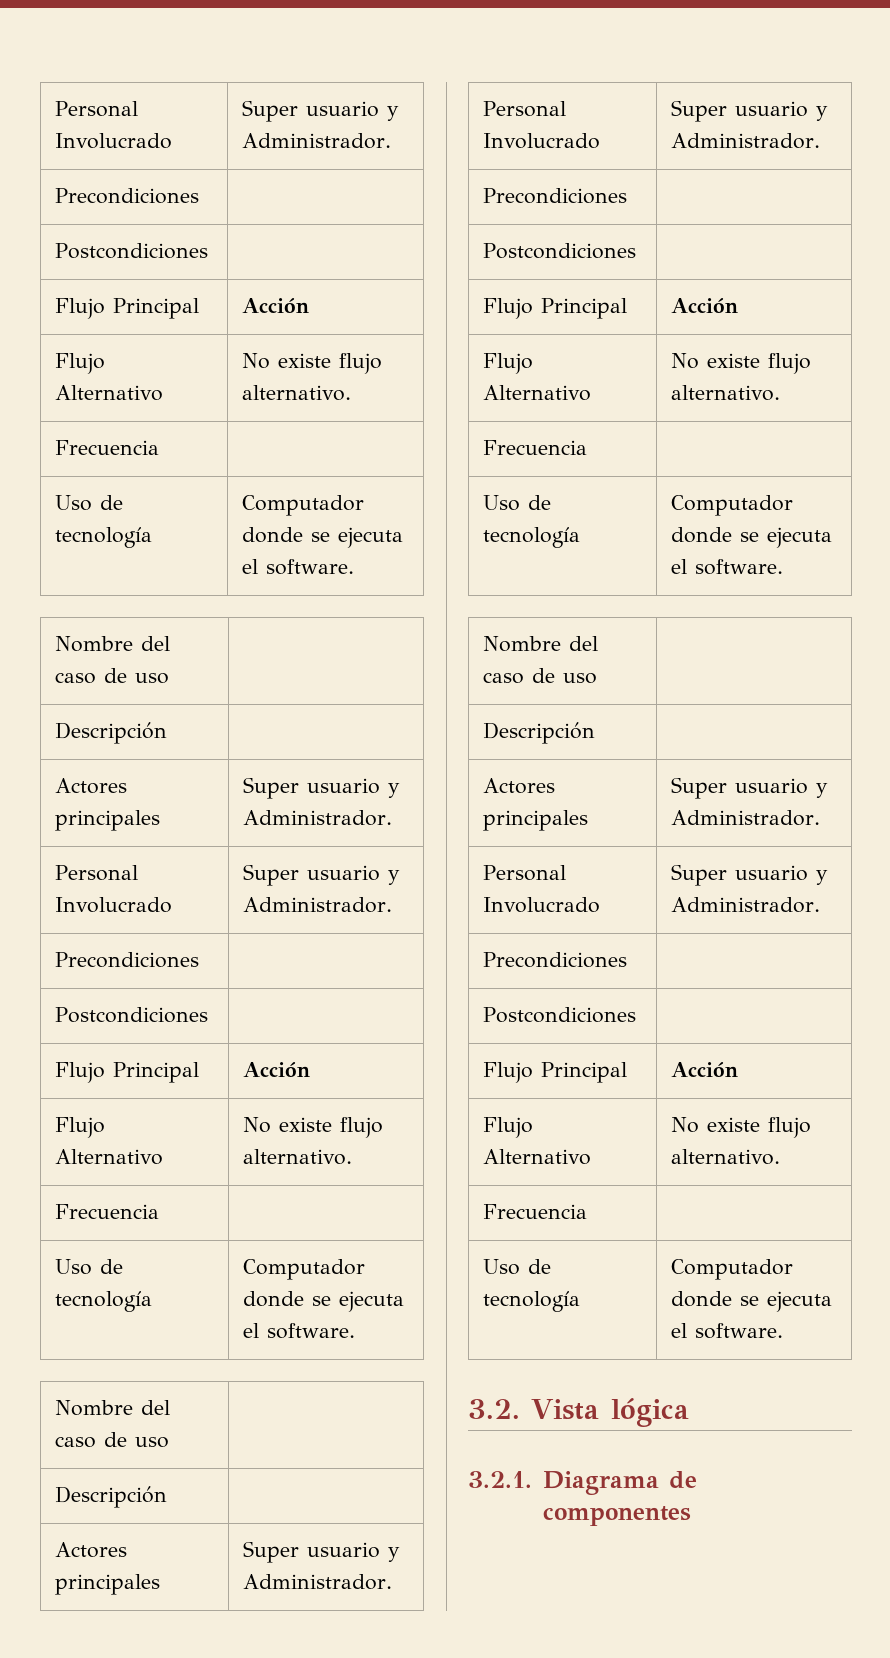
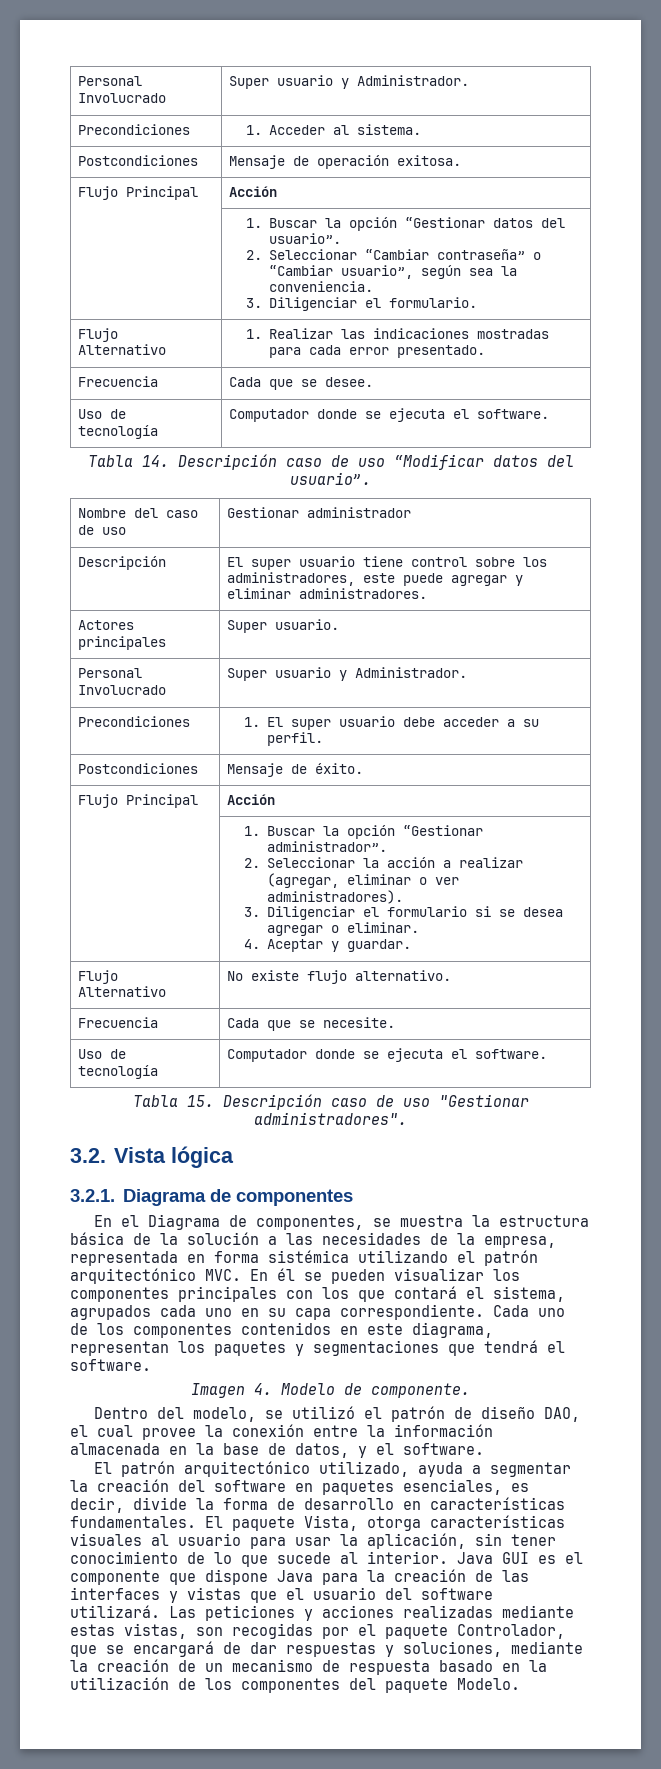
[54,101,138,117] [54,133,172,149] [241,100,399,122] [241,133,391,149] [54,188,199,204] [54,243,208,259] [54,298,199,319] [241,298,309,313] [54,353,105,374] [54,385,163,401] [241,353,382,374] [241,385,351,401] [54,440,159,455] [54,495,123,511] [54,527,152,548] [241,495,364,516] [241,527,403,548] [241,559,354,575] [54,636,170,652] [54,668,169,684] [54,722,167,744] [54,778,127,794] [54,810,160,831] [242,777,400,799] [242,810,392,826] [54,865,138,881] [54,897,172,913] [242,864,400,886] [242,897,392,913] [54,952,199,968] [54,1007,208,1023] [54,1062,199,1083] [242,1062,310,1077] [54,1117,105,1138] [54,1149,163,1165] [242,1117,383,1138] [242,1149,352,1165] [54,1204,159,1219] [54,1259,123,1275] [54,1291,152,1312] [242,1259,365,1280] [242,1291,404,1312] [242,1323,355,1339] [54,1400,170,1416] [54,1432,169,1448] [54,1486,167,1508] [54,1542,127,1558] [54,1574,160,1595] [242,1541,400,1563] [242,1574,392,1590] [482,101,566,117] [482,133,600,149] [670,100,828,122] [670,133,820,149] [482,188,627,204] [482,243,636,259] [482,298,627,319] [670,298,738,313] [482,353,533,374] [482,385,591,401] [670,353,811,374] [670,385,780,401] [482,440,587,455] [482,495,551,511] [482,527,580,548] [670,495,793,516] [670,527,832,548] [670,559,783,575] [482,636,598,652] [482,668,597,684] [482,722,595,744] [482,778,555,794] [482,810,588,831] [670,777,828,799] [670,810,820,826] [482,865,566,881] [482,897,600,913] [670,864,828,886] [670,897,820,913] [482,952,627,968] [482,1007,636,1023] [482,1062,627,1083] [670,1062,738,1077] [482,1117,533,1138] [482,1149,591,1165] [670,1117,811,1138] [670,1149,780,1165] [482,1204,587,1219] [482,1259,551,1275] [482,1291,580,1312] [670,1259,793,1280] [670,1291,832,1312] [670,1323,783,1339] Personal Involucrado | Super usuario y Administrador. // Precondiciones | // Postcondiciones | // Flujo Principal | Acción // Flujo Alternativo | No existe flujo alternativo. // Frecuencia | // Uso de tecnología | Computador donde se ejecuta el software. // Nombre del caso de uso | // Descripción | // Actores principales | Super usuario y Administrador. // Personal Involucrado | Super usuario y Administrador. // Precondiciones | // Postcondiciones | // Flujo Principal | Acción // Flujo Alternativo | No existe flujo alternativo. // Frecuencia | // Uso de tecnología | Computador donde se ejecuta el software. // Nombre del caso de uso | // Descripción | // Actores principales | Super usuario y Administrador. // Personal Involucrado | Super usuario y Administrador. // Precondiciones | // Postcondiciones | // Flujo Principal | Acción // Flujo Alternativo | No existe flujo alternativo. // Frecuencia | // Uso de tecnología | Computador donde se ejecuta el software. // Nombre del caso de uso | // Descripción | // Actores principales | Super usuario y Administrador. // Personal Involucrado | Super usuario y Administrador. // Precondiciones | // Postcondiciones | // Flujo Principal | Acción // Flujo Alternativo | No existe flujo alternativo. // Frecuencia | // Uso de tecnología | Computador donde se ejecuta el software. -> [78,76,143,86] [78,93,167,103] [229,75,470,89] [78,124,191,135] [245,124,421,135] [78,155,199,166] [229,155,462,169] [78,186,199,200] [229,186,278,197] [245,217,565,231] [268,233,341,244] [245,249,541,260] [268,265,517,279] [268,281,373,292] [245,297,477,311] [78,328,119,342] [78,344,167,355] [245,328,549,339] [268,345,485,358] [78,376,159,387] [229,377,374,390] [78,409,127,419] [78,425,159,439] [229,408,550,422] [87,454,574,470] [290,472,371,485] [78,508,199,518] [78,525,127,535] [227,507,412,518] [78,556,167,570] [227,556,548,570] [227,572,524,586] [227,588,428,599] [78,620,135,630] [78,636,167,650] [227,619,340,633] [78,668,143,678] [78,685,167,695] [227,667,468,681] [78,716,191,727] [243,716,539,730] [266,732,323,746] [78,763,199,774] [227,763,364,777] [78,794,199,808] [227,794,276,805] [243,825,483,839] [266,841,387,852] [243,857,523,868] [266,873,459,888] [266,890,403,904] [243,906,563,920] [266,922,419,936] [243,939,411,952] [78,970,119,984] [78,986,167,997] [227,970,452,984] [78,1017,159,1028] [227,1017,396,1031] [78,1049,127,1059] [78,1065,159,1079] [227,1048,548,1062] [132,1094,529,1110] [254,1112,407,1125] Personal Involucrado | Super usuario y Administrador. // Precondiciones | 1. Acceder al sistema. // Postcondiciones | Mensaje de operación exitosa. // Flujo Principal | Acción // | 1. Buscar la opción “Gestionar datos del usuario”. // 2. Seleccionar “Cambiar contraseña” o “Cambiar usuario”, según sea la conveniencia. // 3. Diligenciar el formulario. // Flujo Alternativo | 1. Realizar las indicaciones mostradas para cada error presentado. // Frecuencia | Cada que se desee. // Uso de tecnología | Computador donde se ejecuta el software. // Tabla 14. Descripción caso de uso “Modificar datos del usuario”. // Nombre del caso de uso | Gestionar administrador // Descripción | El super usuario tiene control sobre los administradores, este puede agregar y eliminar administradores. // Actores principales | Super usuario. // Personal Involucrado | Super usuario y Administrador. // Precondiciones | 1. El super usuario debe acceder a su perfil. // Postcondiciones | Mensaje de éxito. // Flujo Principal | Acción // | 1. Buscar la opción “Gestionar administrador”. // 2. Seleccionar la acción a realizar (agregar, eliminar o ver administradores). // 3. Diligenciar el formulario si se desea agregar o eliminar. // 4. Aceptar y guardar. // Flujo Alternativo | No existe flujo alternativo. // Frecuencia | Cada que se necesite. // Uso de tecnología | Computador donde se ejecuta el software. // Tabla 15. Descripción caso de uso "Gestionar administradores".
(691, 1516) none -> [94,1214,590,1230] [70,1232,556,1248] [70,1250,538,1266] [70,1268,520,1284] [70,1286,565,1302] [70,1304,565,1320] [70,1322,493,1338] [70,1340,565,1356] [70,1359,151,1371] [191,1383,470,1398] [94,1406,581,1422] [70,1424,493,1440] [70,1443,484,1458] [94,1461,572,1477] [70,1479,529,1495] [70,1497,565,1513] [70,1515,565,1531] [70,1533,556,1549] [70,1551,583,1567] [70,1569,529,1585] [70,1587,493,1603] [70,1605,574,1621] [70,1623,565,1639] [70,1641,583,1657] [70,1659,547,1675] [70,1677,520,1693] // En el Diagrama de componentes, se muestra la estructura básica de la solución a las necesidades de la empresa, representada en forma sistémica utilizando el patrón arquitectónico MVC. En él se pueden visualizar los componentes principales con los que contará el sistema, agrupados cada uno en su capa correspondiente. Cada uno de los componentes contenidos en este diagrama, representan los paquetes y segmentaciones que tendrá el software. // Imagen 4. Modelo de componente. // Dentro del modelo, se utilizó el patrón de diseño DAO, el cual provee la conexión entre la información almacenada en la base de datos, y el software. // El patrón arquitectónico utilizado, ayuda a segmentar la creación del software en paquetes esenciales, es decir, divide la forma de desarrollo en características fundamentales. El paquete Vista, otorga características visuales al usuario para usar la aplicación, sin tener conocimiento de lo que sucede al interior. Java GUI es el componente que dispone Java para la creación de las interfaces y vistas que el usuario del software utilizará. Las peticiones y acciones realizadas mediante estas vistas, son recogidas por el paquete Controlador, que se encargará de dar respuestas y soluciones, mediante la creación de un mecanismo de respuesta basado en la utilización de los componentes del paquete Modelo.

